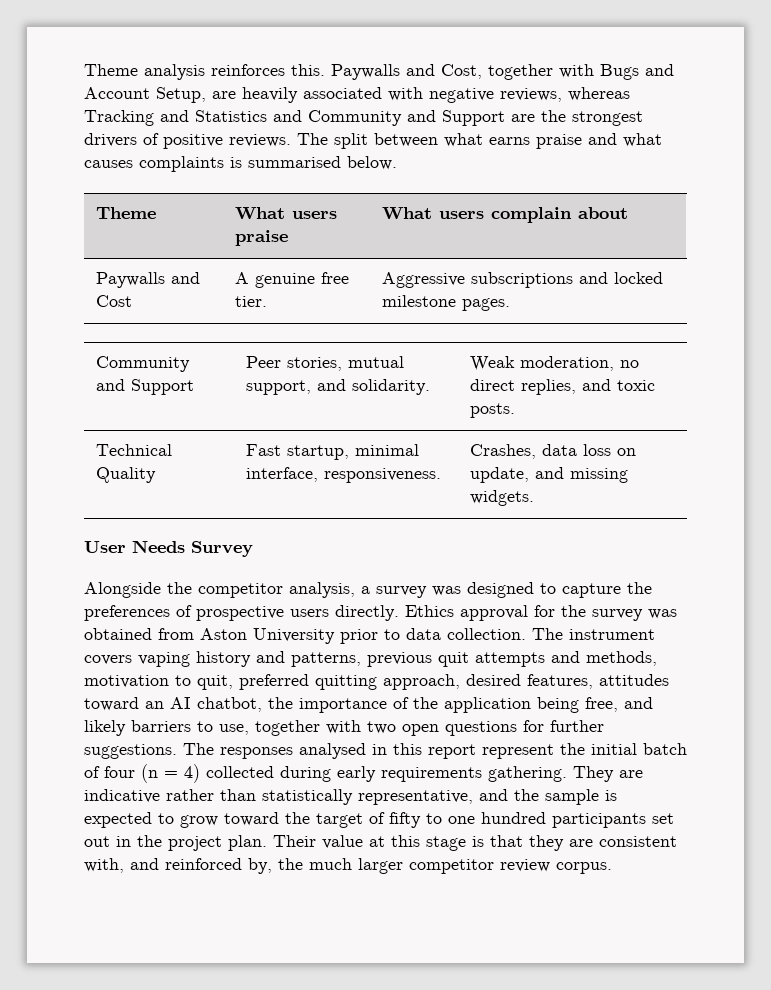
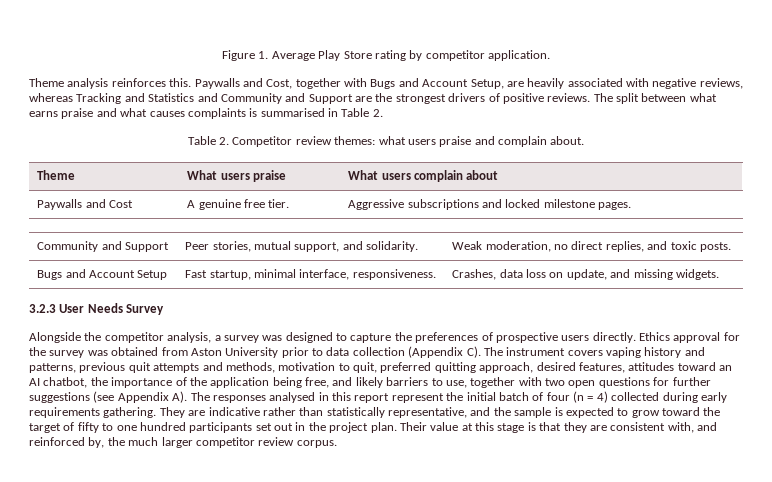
(84, 70) none -> [222,50,550,61] Figure 1. Average Play Store rating by competitor application. //
[347,156,397,170] below. -> [328,108,383,117] [187,136,585,147] in Table 2. // Table 2. Competitor review themes: what users praise and complain about.
[95,444,172,456] [95,467,156,483] Technical Quality -> [37,269,168,280] Bugs and Account Setup
(534, 498) none -> [29,304,56,313] 3.2.3
[447,628,526,640] collection. -> [352,346,481,358] collection (Appendix C).
[84,744,177,759] suggestions. -> [29,391,188,403] suggestions (see Appendix A).

